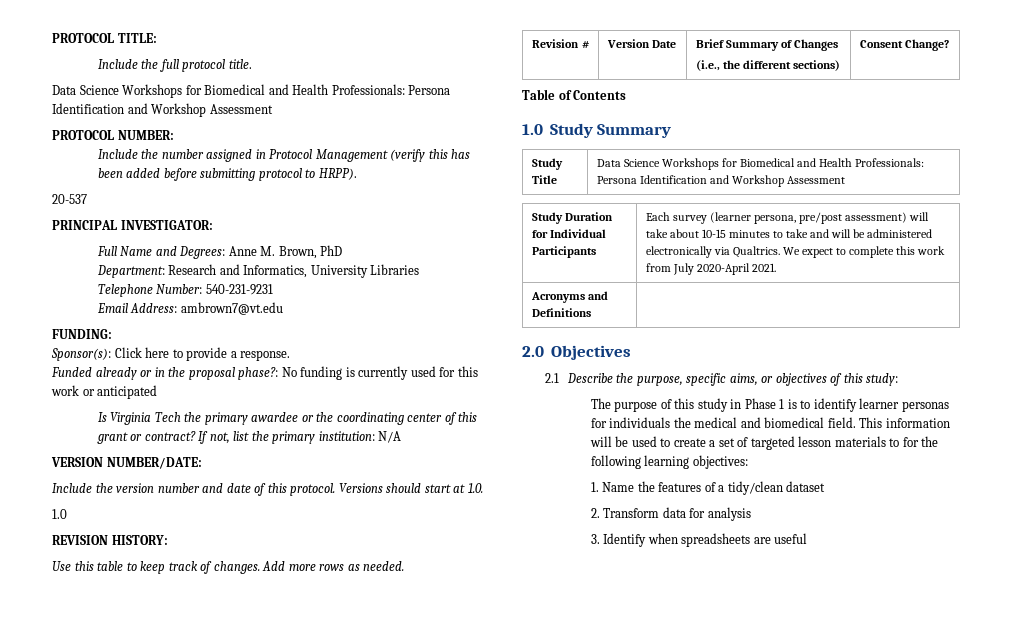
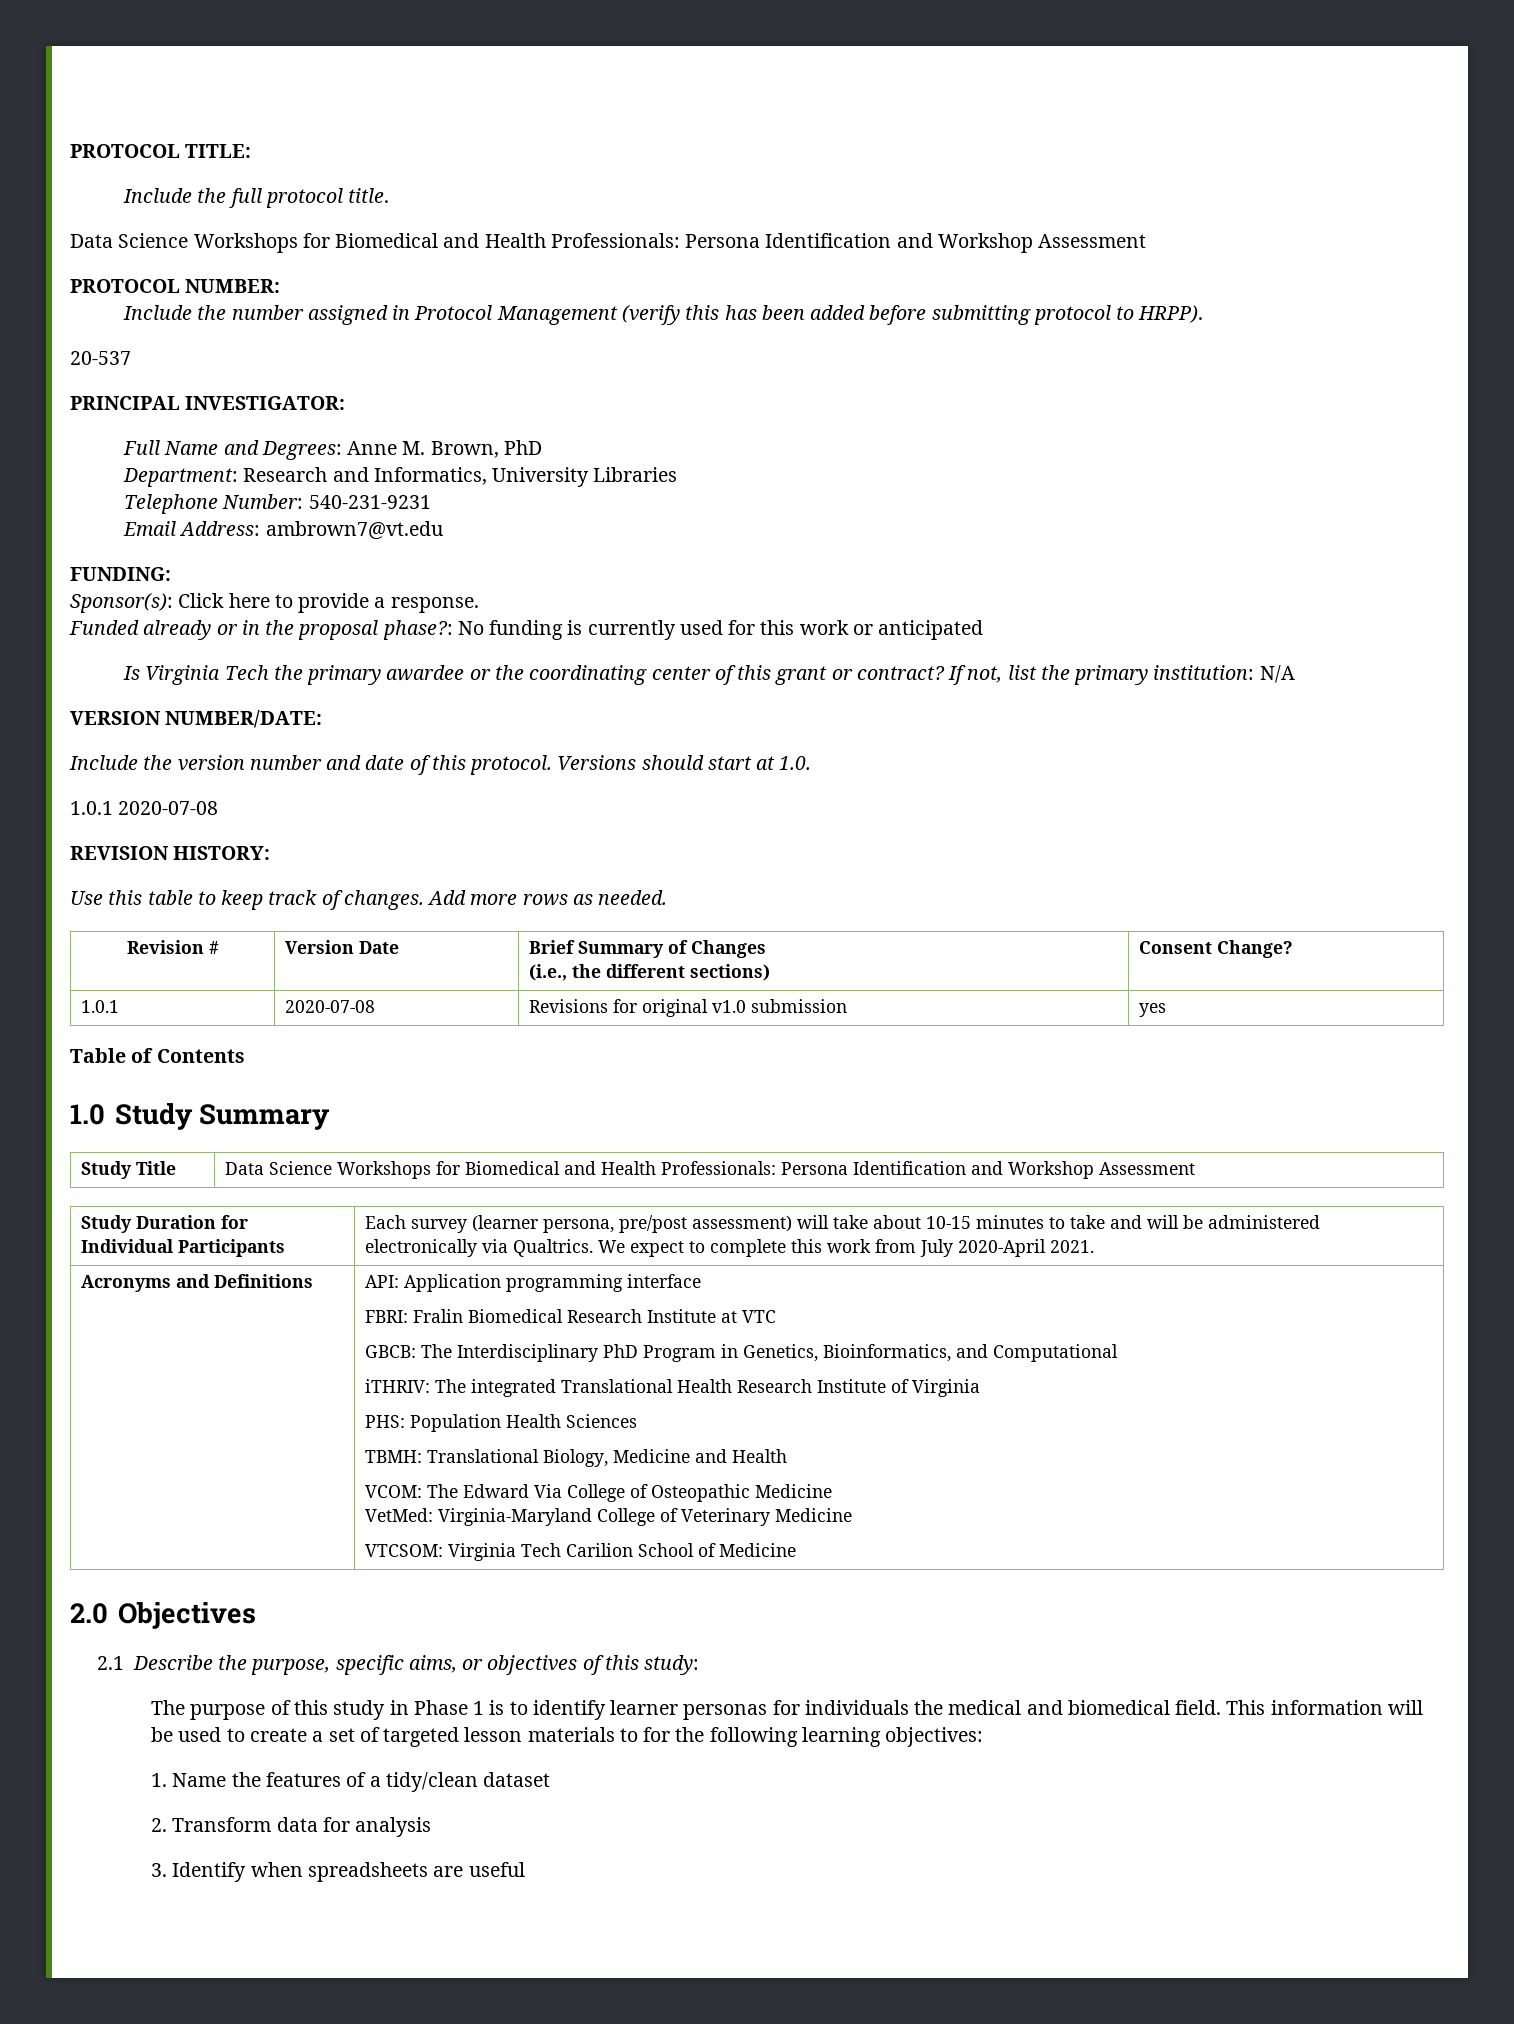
[52,509,67,519] 1.0 -> [70,801,219,815] 1.0.1 2020-07-08
(949, 45) none -> [80,1000,119,1013] [284,1000,375,1013] [528,999,847,1017] [1138,1003,1166,1017] // 1.0.1 | 2020-07-08 | Revisions for original v1.0 submission | yes
(591, 312) none -> [364,1274,701,1292] [364,1309,776,1323] [364,1344,1118,1362] [364,1379,980,1397] [364,1414,637,1432] [364,1449,787,1467] [364,1484,832,1502] [364,1508,852,1526] [364,1543,796,1561] API: Application programming interface // FBRI: Fralin Biomedical Research Institute at VTC // GBCB: The Interdisciplinary PhD Program in Genetics, Bioinformatics, and Computational // iTHRIV: The integrated Translational Health Research Institute of Virginia // PHS: Population Health Sciences // TBMH: Translational Biology, Medicine and Health // VCOM: The Edward Via College of Osteopathic Medicine // VetMed: Virginia-Maryland College of Veterinary Medicine // VTCSOM: Virginia Tech Carilion School of Medicine

